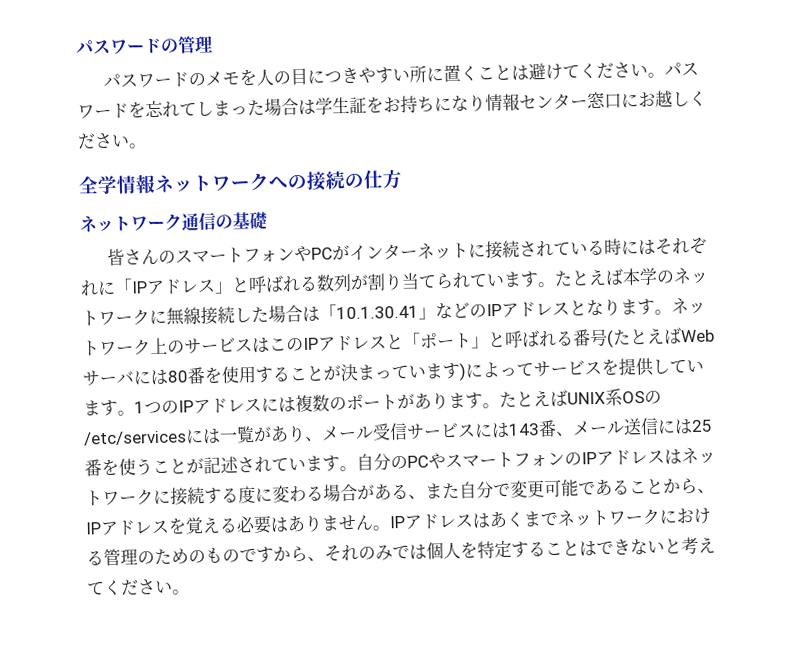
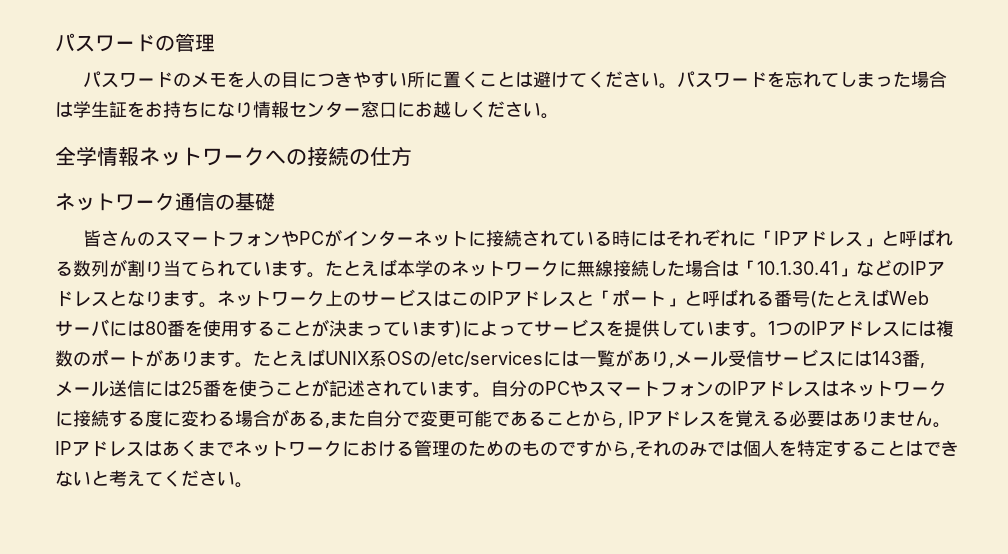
[305,436,323,442] 、 -> [669,363,674,368] ,
[556,431,574,437] 、 -> [920,363,925,368] ,
[408,494,426,500] 、 -> [325,423,330,428] ,
[697,488,715,494] 、 -> [618,423,623,428] ,
[307,556,325,562] 、 -> [630,453,635,458] ,

